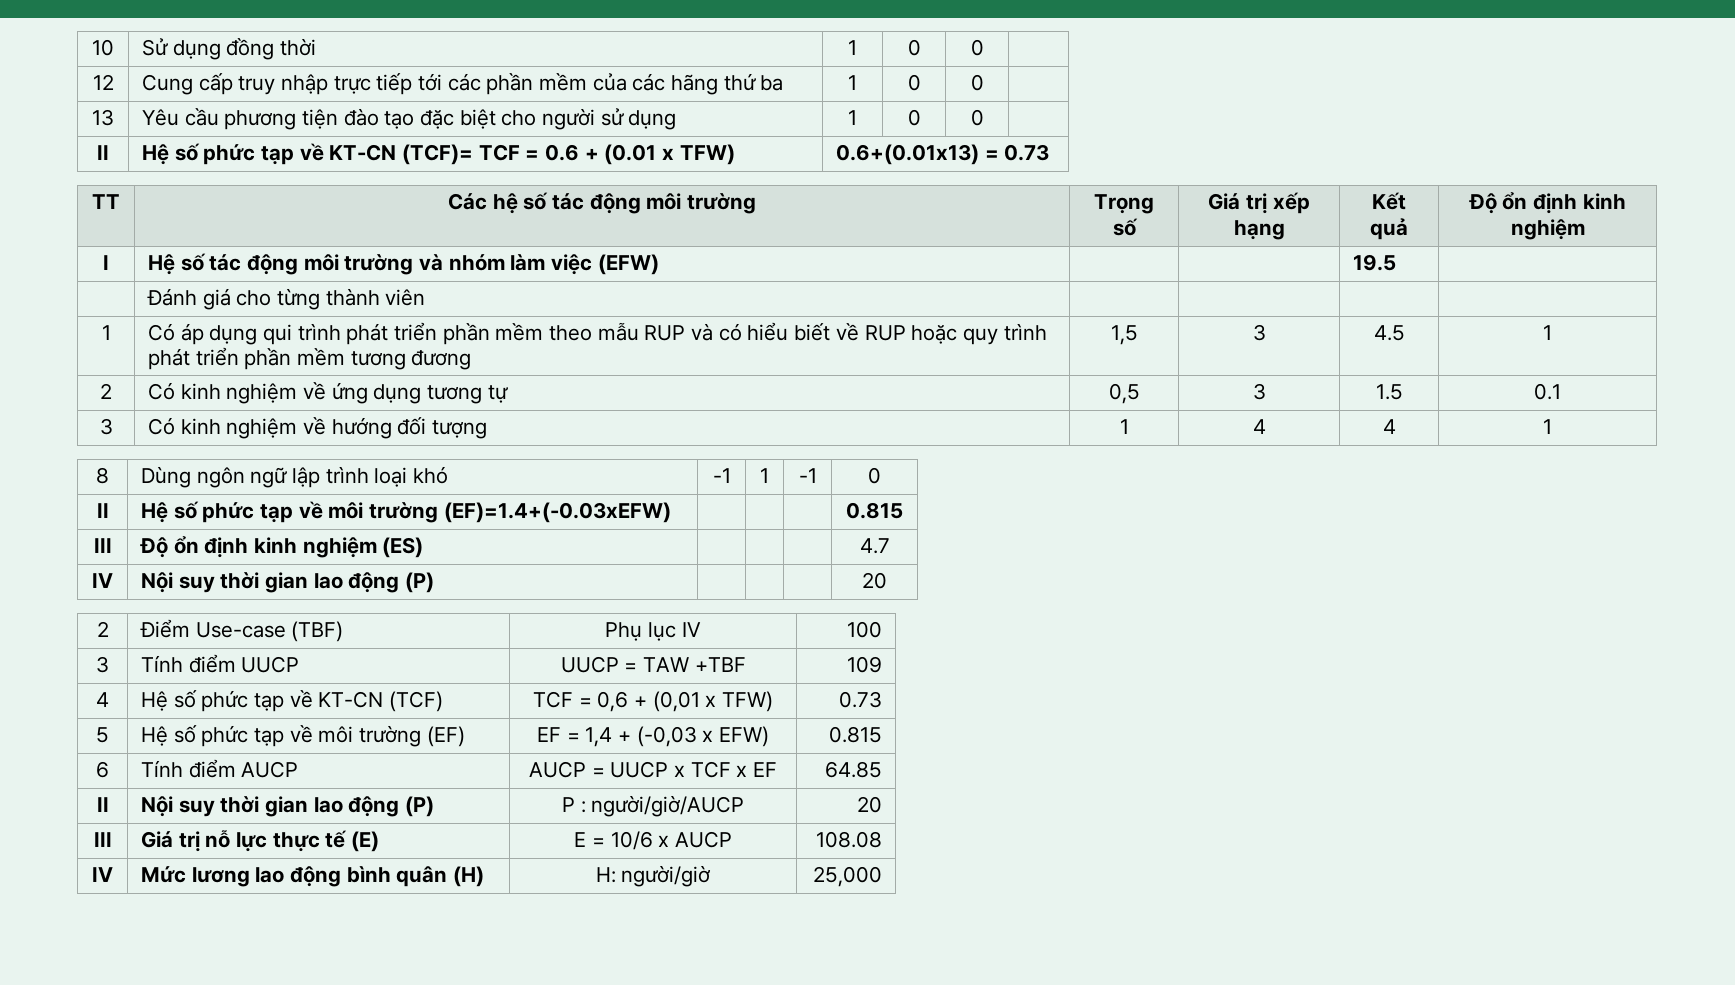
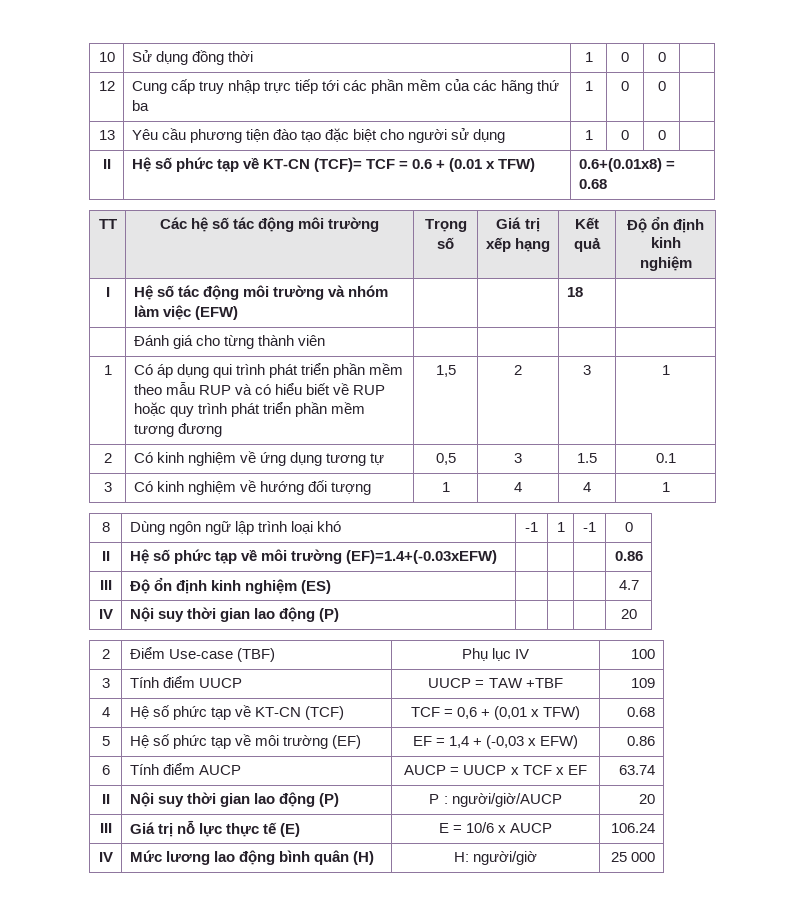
[836,144,1050,165] 0.6+(0.01x13) = 0.73 -> [578,158,675,172] [578,179,607,189] 0.6+(0.01x8) = 0.68
[1353,254,1397,271] 19.5 -> [566,287,583,297] 18
[1252,324,1266,341] [1373,325,1405,341] | 3 | 4.5 -> [514,365,522,375] [583,365,591,375] | 2 | 3
[846,502,903,519] 0.815 -> [614,551,643,561] 0.86
[838,691,882,708] 0.73 -> [627,707,656,717] 0.68
[828,726,882,743] 0.815 -> [627,736,656,746] 0.86
[824,761,882,778] 64.85 -> [619,765,656,775] 63.74
[815,831,882,848] 108.08 -> [611,823,656,833] 106.24
[812,866,882,887] 25,000 -> [611,852,656,862] 25 000

